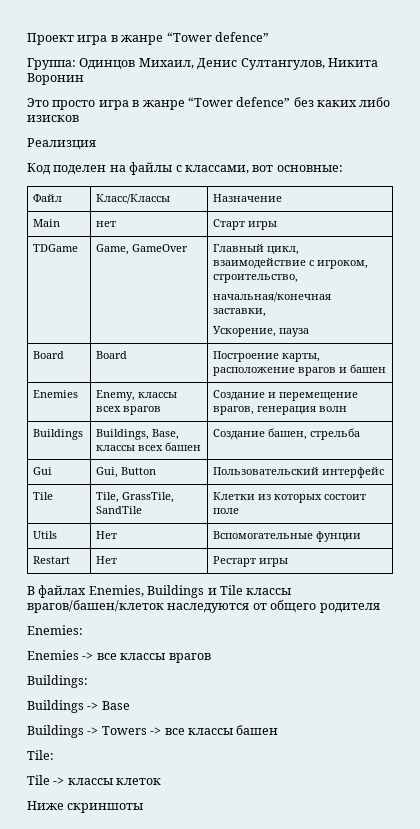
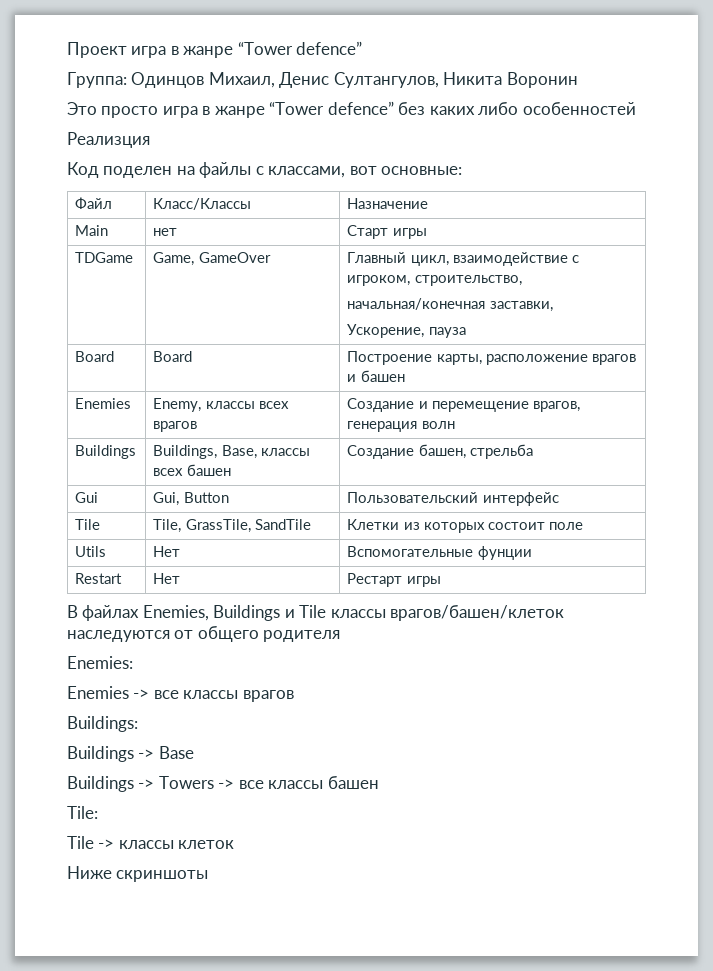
[27,115,79,122] изисков -> [522,102,636,115] особенностей

